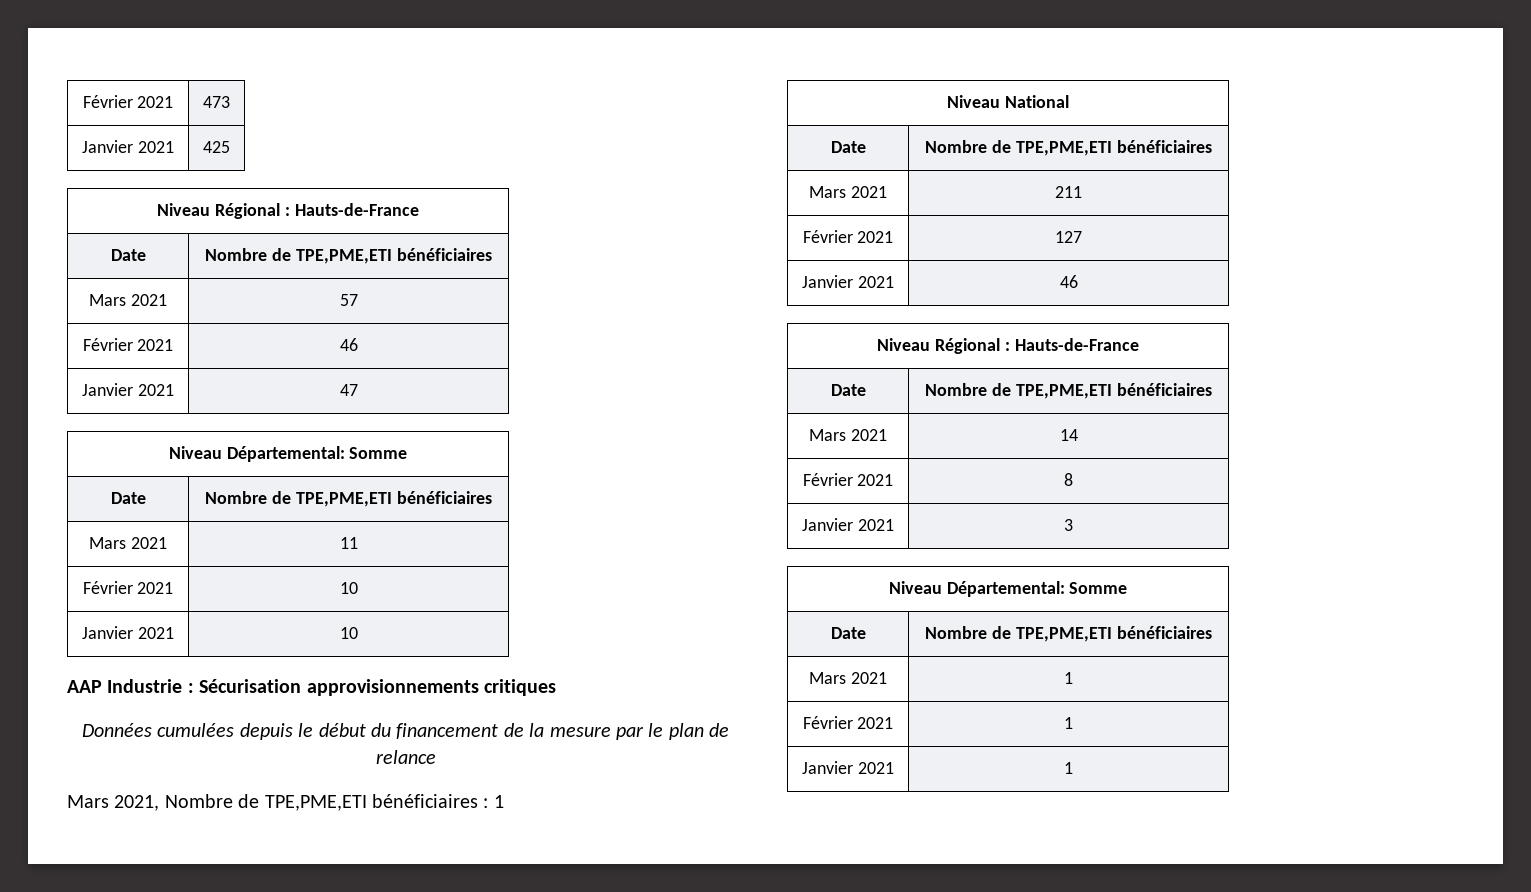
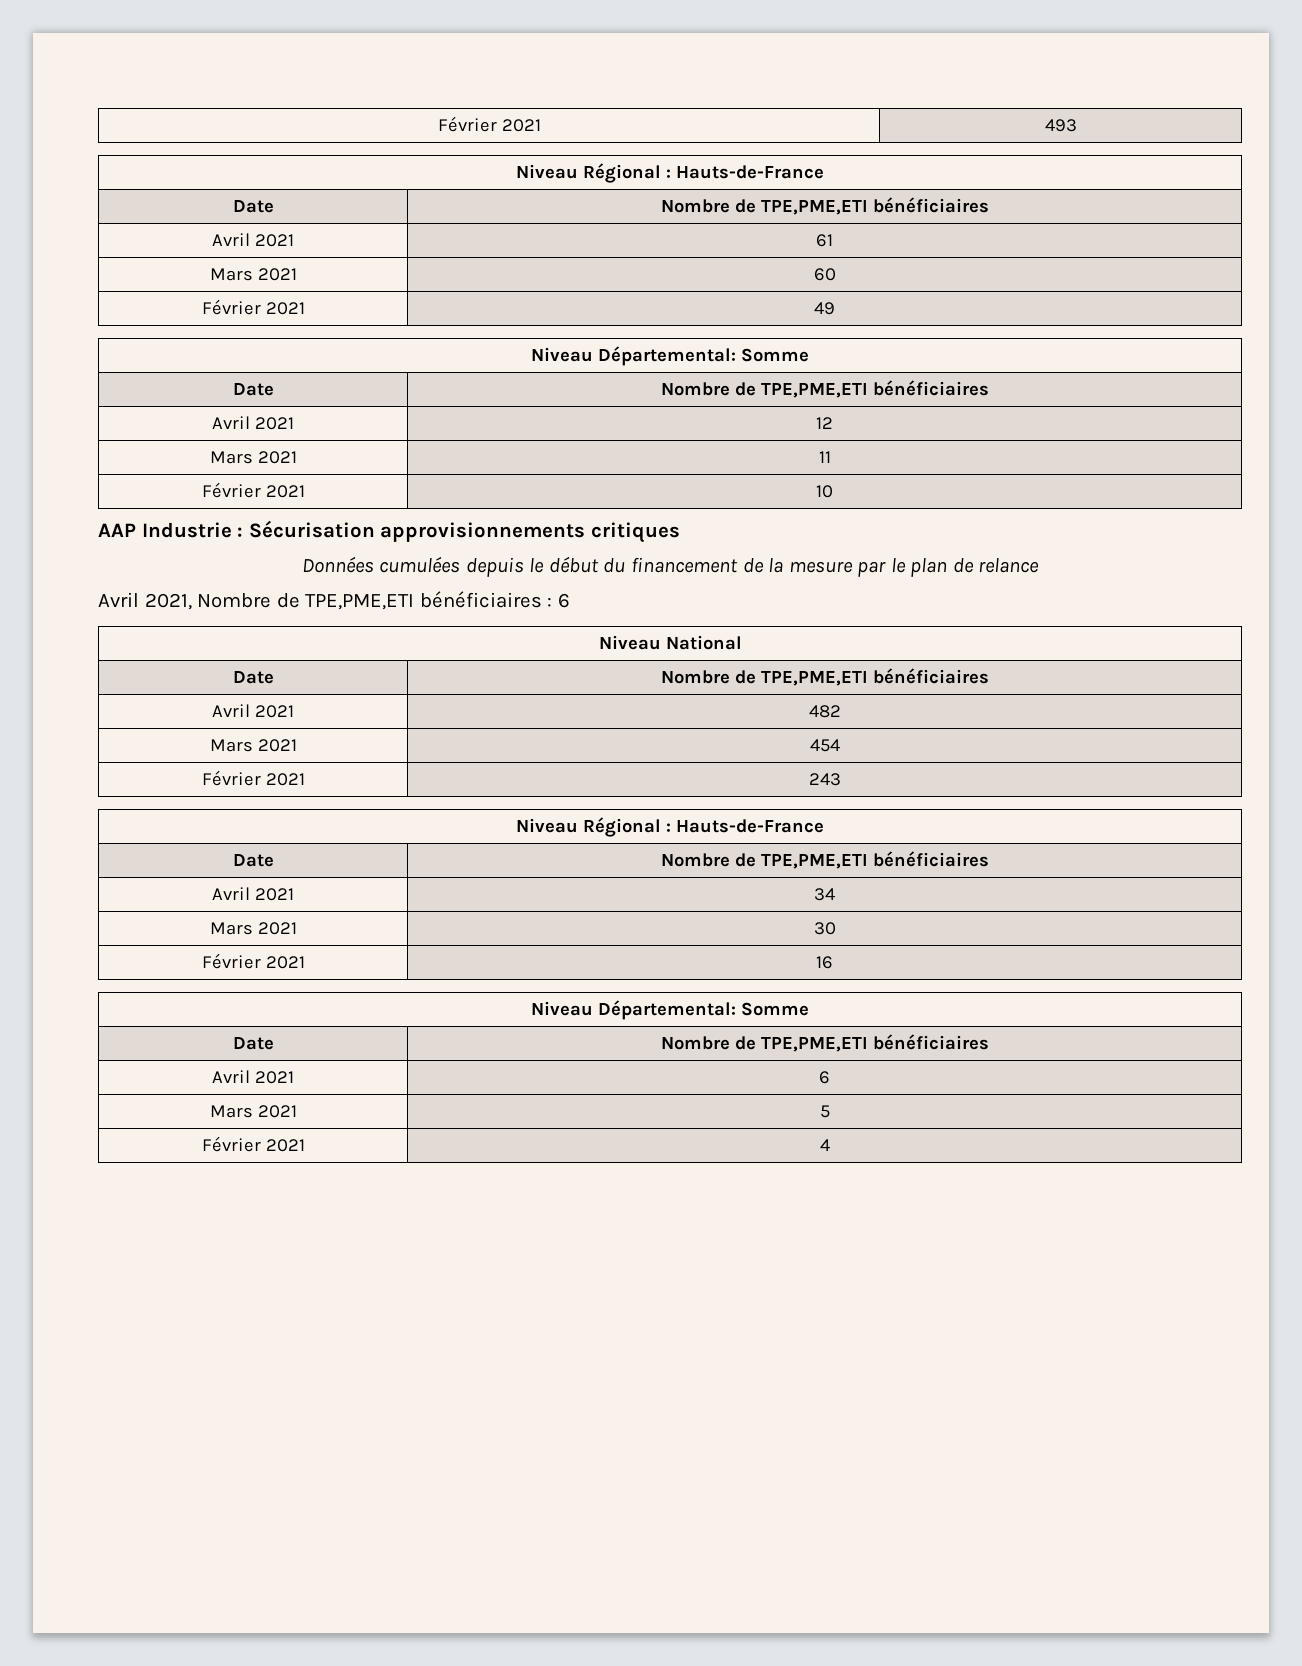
[82,95,174,108] [203,96,230,108] [82,140,174,153] [203,141,230,153] [157,203,419,219] [110,249,146,261] [205,248,492,264] [89,294,167,306] [339,294,358,306] [82,338,174,351] [339,338,358,351] [82,383,174,396] [339,384,358,396] [168,446,408,462] [110,492,146,504] [205,491,492,507] Février 2021 | 473 // Janvier 2021 | 425 // Niveau Régional : Hauts-de-France // Date | Nombre de TPE,PME,ETI bénéficiaires // Mars 2021 | 57 // Février 2021 | 46 // Janvier 2021 | 47 // Niveau Départemental: Somme // Date | Nombre de TPE,PME,ETI bénéficiaires -> [437,116,541,132] [1044,119,1077,132] [516,163,824,183] [232,200,274,213] [660,197,989,215] [212,233,294,247] [816,234,833,247] [209,268,297,281] [813,268,836,281] [201,299,305,315] [814,302,835,315] [531,346,809,366] [232,383,274,396] [660,380,989,398] [212,416,294,430] [816,417,833,429] Février 2021 | 493 // Niveau Régional : Hauts-de-France // Date | Nombre de TPE,PME,ETI bénéficiaires // Avril 2021 | 61 // Mars 2021 | 60 // Février 2021 | 49 // Niveau Départemental: Somme // Date | Nombre de TPE,PME,ETI bénéficiaires // Avril 2021 | 12
[82,626,174,639] [339,627,358,639] // Janvier 2021 | 10 -> (833, 491) none
[67,795,109,808] Mars -> [98,592,139,607] Avril
[493,795,504,808] 1 -> [557,593,570,608] 6
[809,186,887,198] [1055,186,1082,198] [802,230,894,243] [1055,231,1082,243] [802,275,894,288] [1059,275,1078,288] [877,338,1139,354] [830,384,866,396] [925,383,1212,399] [809,429,887,441] [1059,429,1078,441] [802,473,894,486] [1064,473,1073,486] [802,518,894,531] [1064,519,1073,531] [888,581,1128,597] [830,627,866,639] [925,626,1212,642] [809,672,887,684] [1064,672,1073,684] [802,716,894,729] [1064,717,1073,729] [802,761,894,774] [1064,762,1073,774] // Mars 2021 | 211 // Février 2021 | 127 // Janvier 2021 | 46 // Niveau Régional : Hauts-de-France // Date | Nombre de TPE,PME,ETI bénéficiaires // Mars 2021 | 14 // Février 2021 | 8 // Janvier 2021 | 3 // Niveau Départemental: Somme // Date | Nombre de TPE,PME,ETI bénéficiaires // Mars 2021 | 1 // Février 2021 | 1 // Janvier 2021 | 1 -> [212,704,294,718] [808,705,841,718] [209,739,297,752] [809,739,840,752] [201,770,305,786] [808,773,841,786] [516,817,824,837] [232,854,274,867] [660,851,989,869] [212,887,294,901] [814,888,835,901] [209,922,297,935] [813,922,836,935] [201,953,305,969] [816,956,833,969] [531,1000,809,1020] [232,1037,274,1050] [660,1034,989,1052] [212,1070,294,1084] [819,1071,830,1084] [209,1105,297,1118] [819,1105,830,1118] [201,1136,305,1152] [819,1139,830,1151] // Avril 2021 | 482 // Mars 2021 | 454 // Février 2021 | 243 // Niveau Régional : Hauts-de-France // Date | Nombre de TPE,PME,ETI bénéficiaires // Avril 2021 | 34 // Mars 2021 | 30 // Février 2021 | 16 // Niveau Départemental: Somme // Date | Nombre de TPE,PME,ETI bénéficiaires // Avril 2021 | 6 // Mars 2021 | 5 // Février 2021 | 4

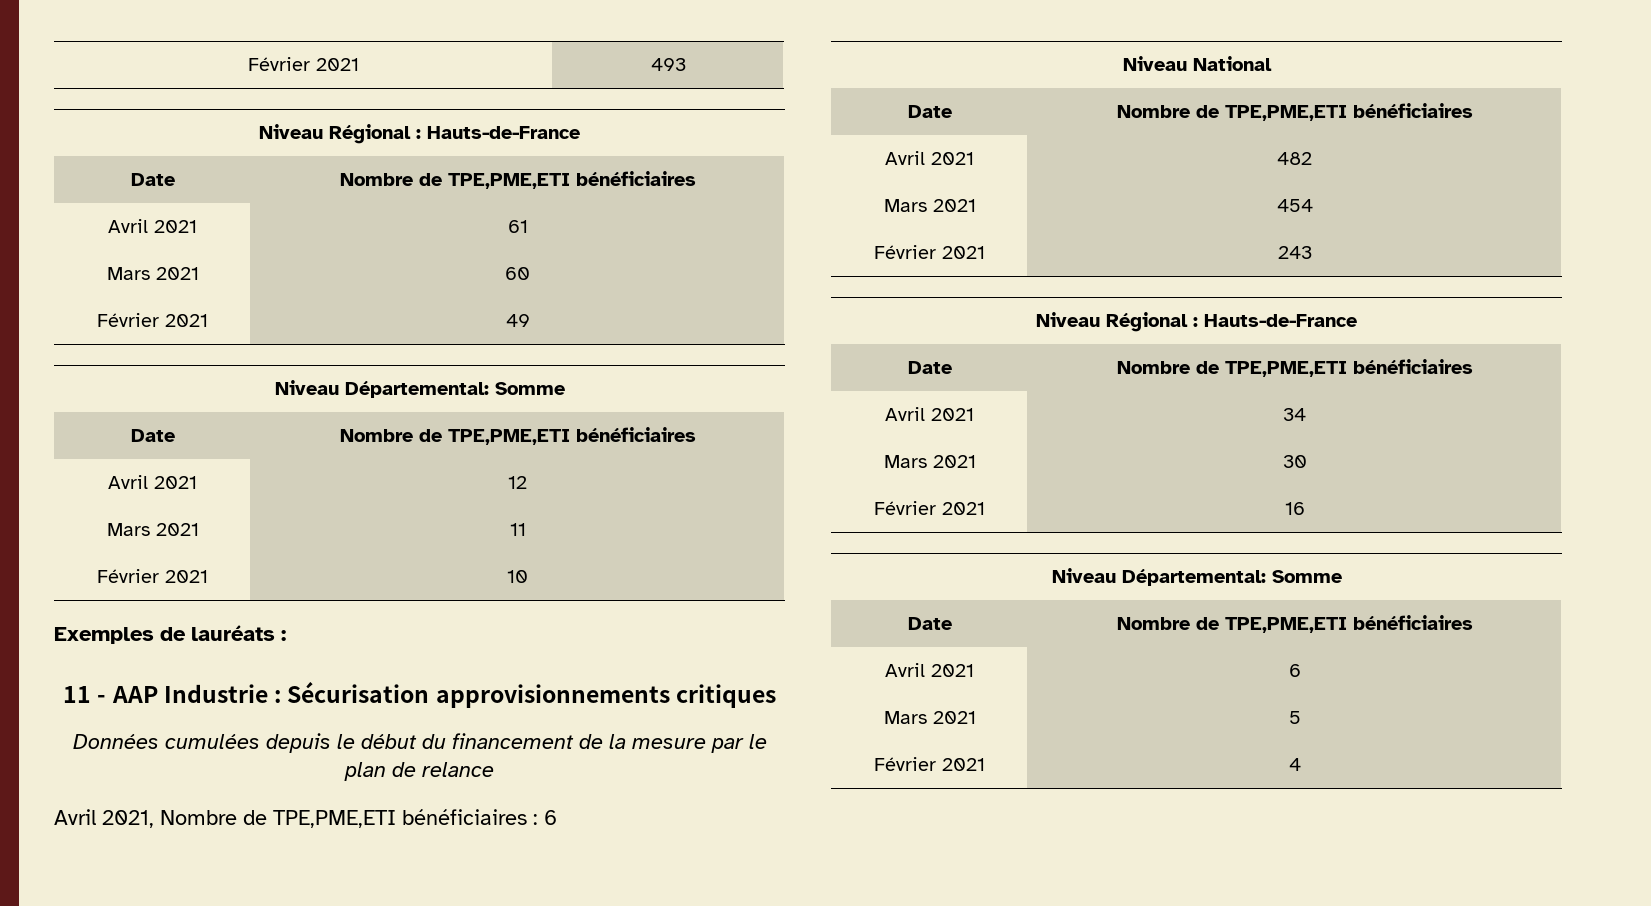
(833, 491) none -> [54,625,286,644] [63,686,107,703] Exemples de lauréats : // 11 -

